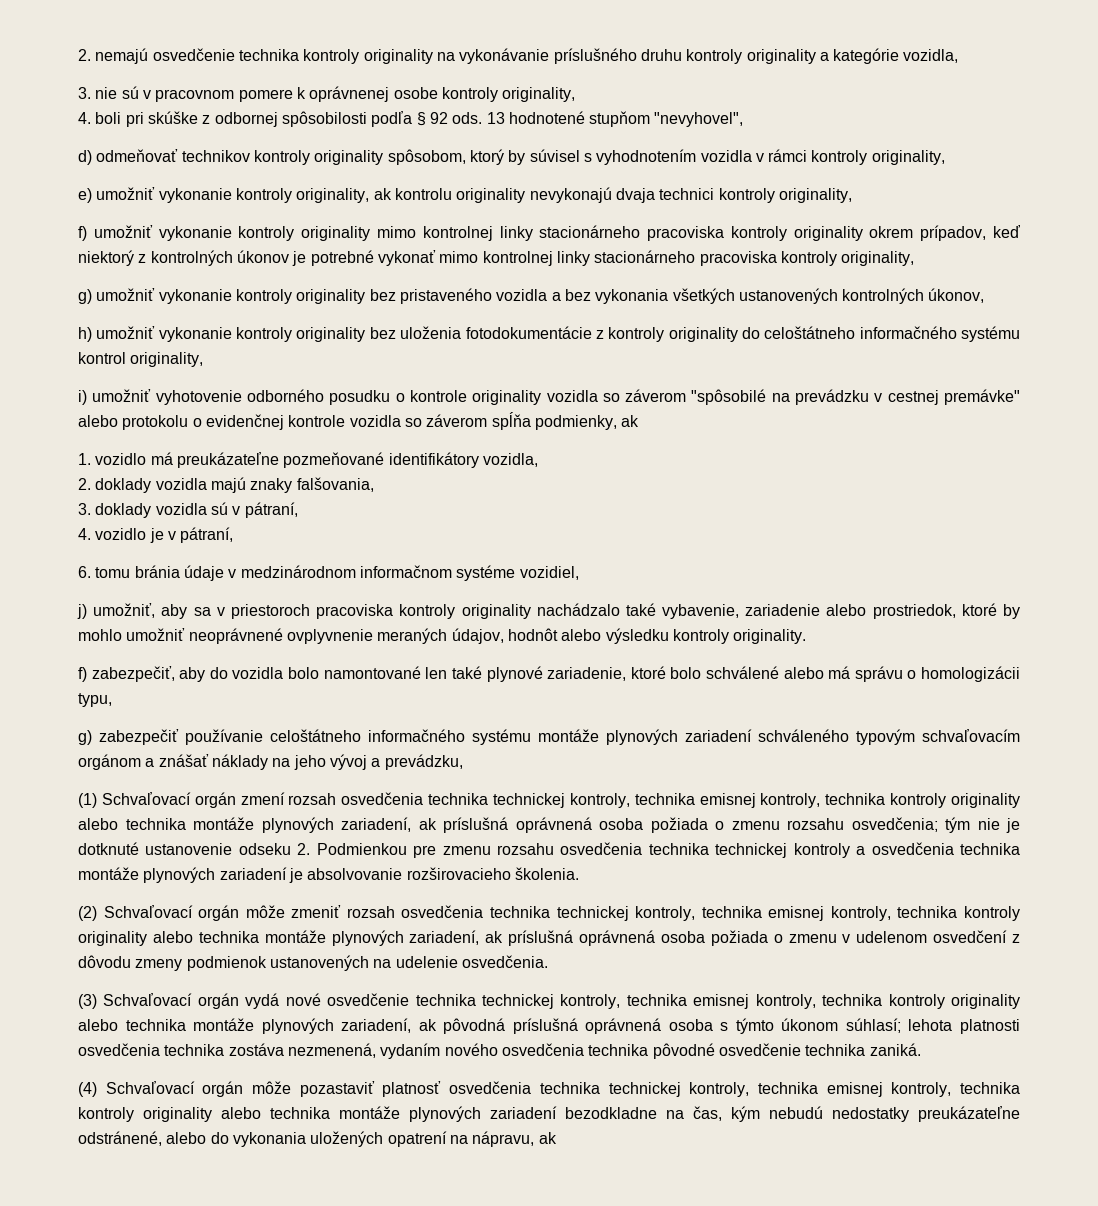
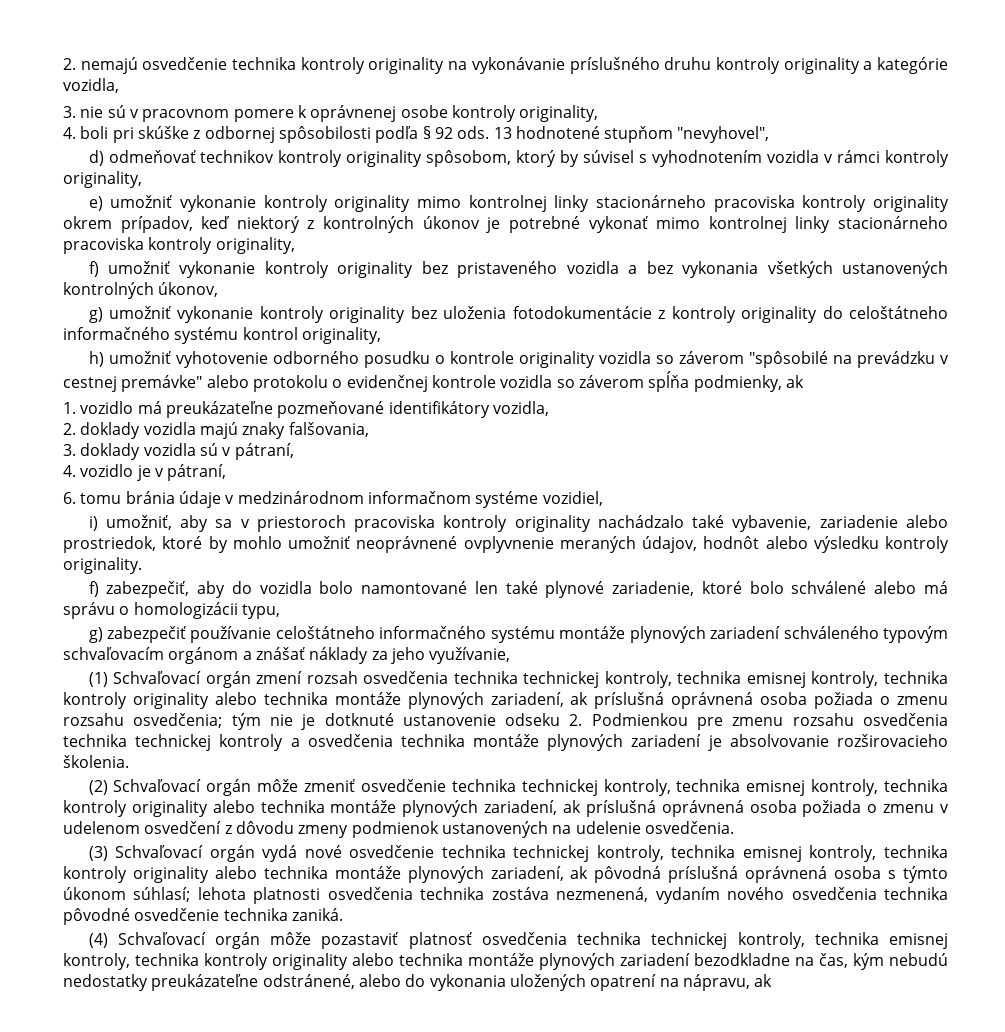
[296,187,852,203] [78,225,295,241] originality, ak kontrolu originality nevykonajú dvaja technici kontroly originality, // f) umožniť vykonanie kontroly -> (328, 203) none
[78,289,92,304] g) -> [88,261,99,277] f)
[78,327,92,342] h) -> [88,307,103,323] g)
[78,390,87,405] i) -> [88,351,104,367] h)
[77,604,87,619] j) -> [88,516,98,531] i)
[272,754,463,770] na jeho vývoj a prevádzku, -> [371,647,511,664] za jeho využívanie,
[346,905,484,918] rozsah osvedčenia -> [360,779,446,792] osvedčenie

